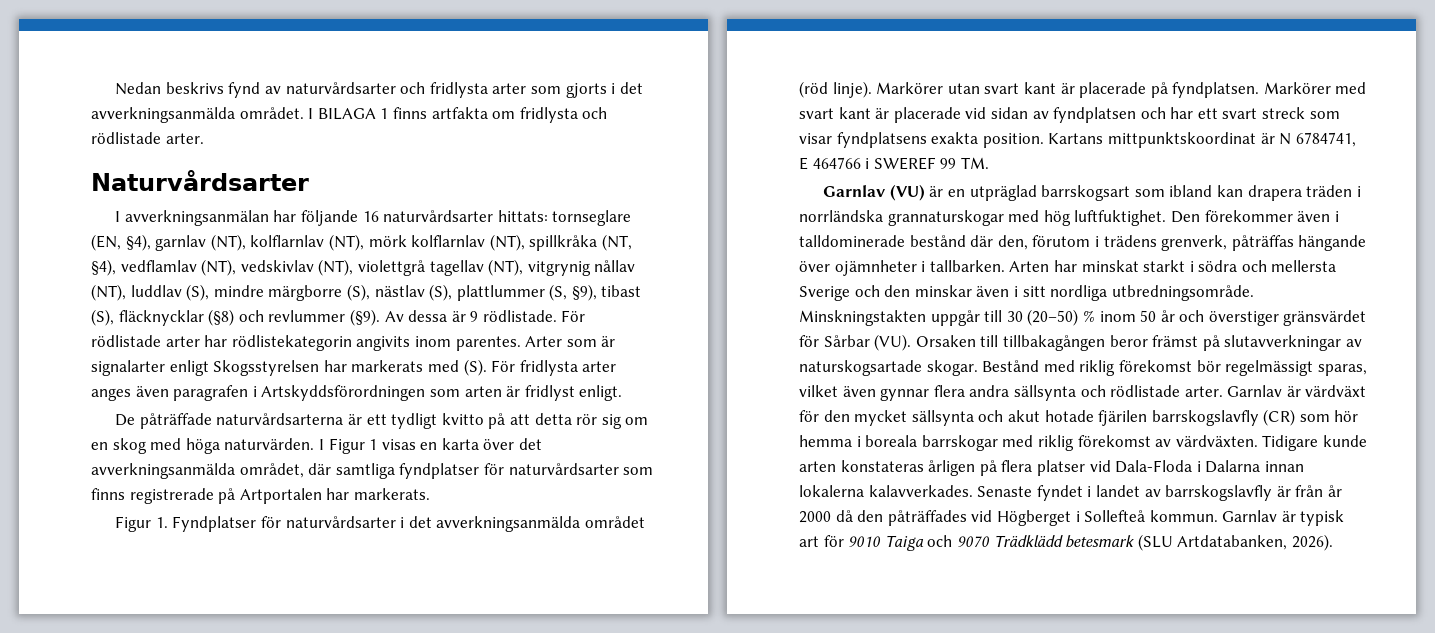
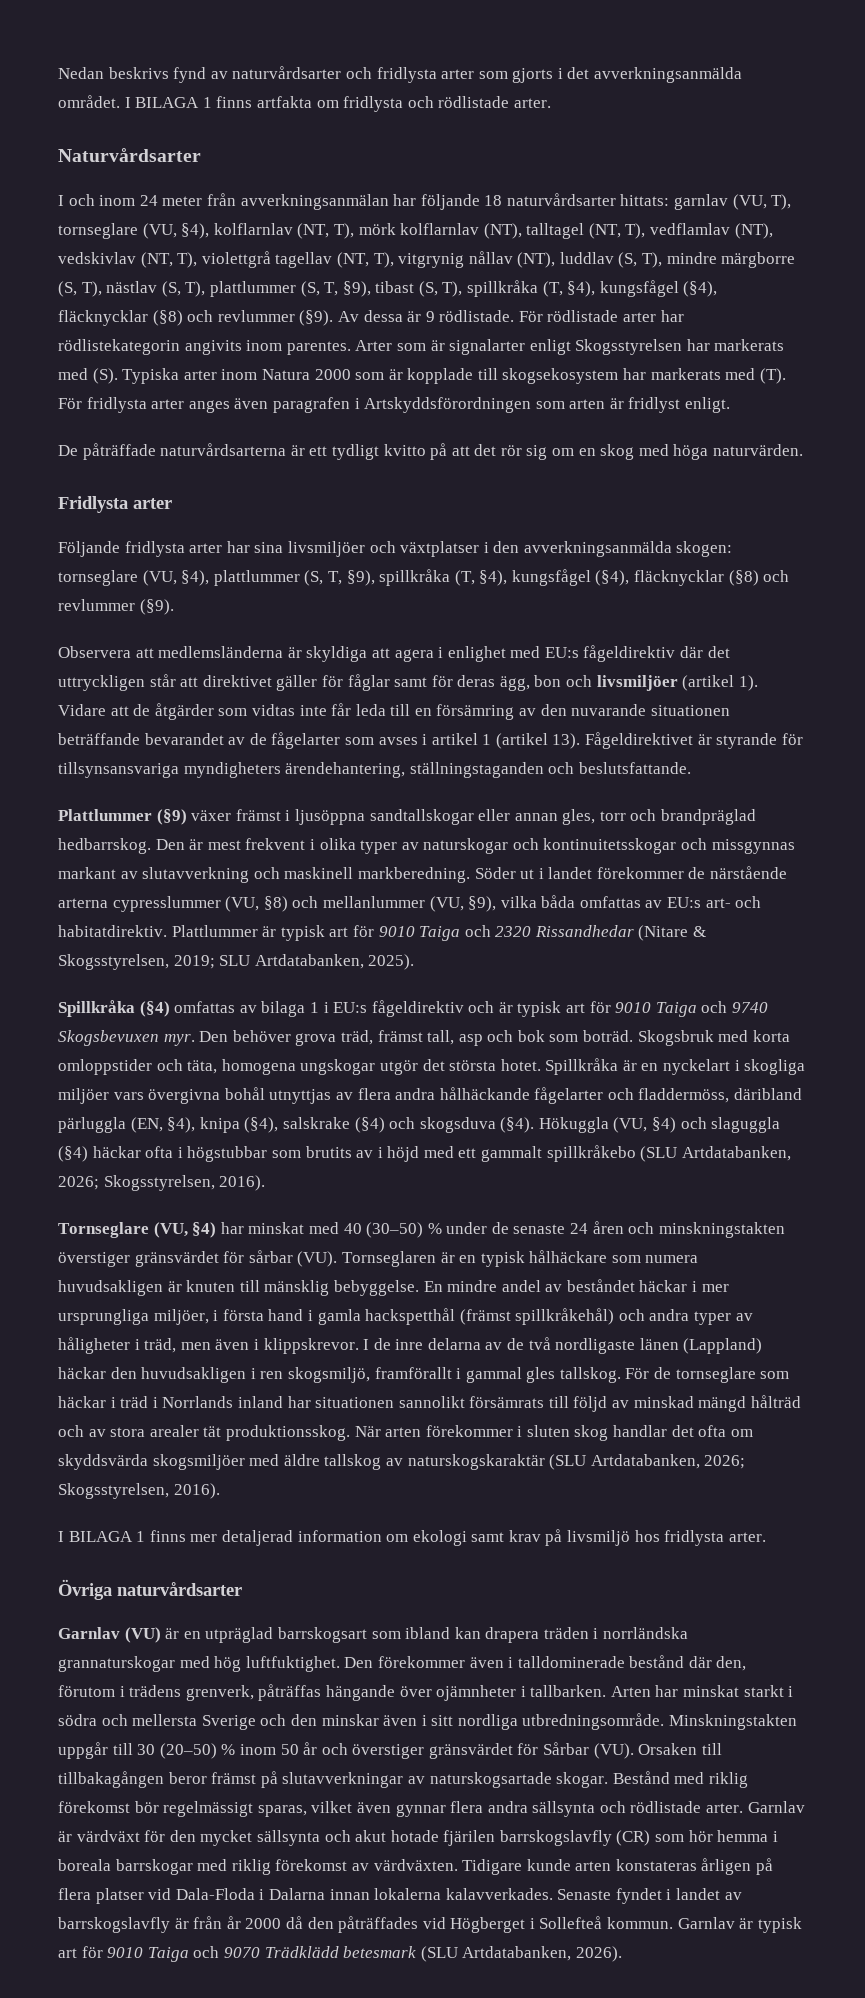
(121, 216) none -> [68,193,236,206] och inom 24 meter från
[362,211,379,222] 16 -> [484,195,503,206] 18
[552,210,632,226] [91,234,632,251] [91,259,636,276] [91,284,568,301] tornseglare (EN, §4), garnlav (NT), kolflarnlav (NT), mörk kolflarnlav (NT), spillkråka (NT, §4), vedflamlav (NT), vedskivlav (NT), violettgrå tagellav (NT), vitgrynig nållav (NT), luddlav (S), mindre märgborre (S), nästlav (S), plattlummer (S, -> [674,194,792,210] [58,223,773,239] [58,251,796,268] [58,281,339,297] garnlav (VU, T), tornseglare (VU, §4), kolflarnlav (NT, T), mörk kolflarnlav (NT), talltagel (NT, T), vedflamlav (NT), vedskivlav (NT, T), violettgrå tagellav (NT, T), vitgrynig nållav (NT), luddlav (S, T), mindre märgborre (S, T), nästlav (S, T), plattlummer (S, T,
[91,309,114,326] (S), -> [418,280,718,297] (S, T), spillkråka (T, §4), kungsfågel (§4),
(487, 367) none -> [122,368,786,384] Typiska arter inom Natura 2000 som är kopplade till skogsekosystem har markerats med (T).
[534,413,572,425] detta -> [474,444,497,456] det
[318,438,543,454] [91,463,654,479] [91,488,430,504] [115,516,645,532] [799,81,1367,98] [799,107,1340,123] [799,132,1356,148] [799,157,989,170] I Figur 1 visas en karta över det avverkningsanmälda området, där samtliga fyndplatser för naturvårdsarter som finns registrerade på Artportalen har markerats. // Figur 1. Fyndplatser för naturvårdsarter i det avverkningsanmälda området (röd linje). Markörer utan svart kant är placerade på fyndplatsen. Markörer med svart kant är placerade vid sidan av fyndplatsen och har ett svart streck som visar fyndplatsens exakta position. Kartans mittpunktskoordinat är N 6784741, E 464766 i SWEREF 99 TM. -> [58,496,172,513] [58,541,733,557] [58,569,790,586] [58,599,174,615] [58,645,730,662] [58,674,758,691] [58,703,730,720] [58,732,803,749] [58,762,691,778] [58,809,757,825] [58,838,795,854] [58,866,788,883] [58,895,762,912] [58,925,707,941] [58,954,415,970] [58,1000,769,1017] [58,1030,790,1046] [58,1058,806,1075] [58,1087,803,1104] [58,1117,781,1133] [58,1145,791,1162] [58,1175,266,1191] [58,1221,785,1238] [58,1250,699,1267] [58,1279,729,1296] [58,1308,753,1325] [58,1337,763,1354] [58,1367,790,1383] [58,1395,801,1412] [58,1425,753,1441] [58,1454,746,1470] [58,1483,220,1499] [58,1529,766,1546] [58,1579,242,1600] // Fridlysta arter // Följande fridlysta arter har sina livsmiljöer och växtplatser i den avverkningsanmälda skogen: tornseglare (VU, §4), plattlummer (S, T, §9), spillkråka (T, §4), kungsfågel (§4), fläcknycklar (§8) och revlummer (§9). // Observera att medlemsländerna är skyldiga att agera i enlighet med EU:s fågeldirektiv där det uttryckligen står att direktivet gäller för fåglar samt för deras ägg, bon och livsmiljöer (artikel 1). Vidare att de åtgärder som vidtas inte får leda till en försämring av den nuvarande situationen beträffande bevarandet av de fågelarter som avses i artikel 1 (artikel 13). Fågeldirektivet är styrande för tillsynsansvariga myndigheters ärendehantering, ställningstaganden och beslutsfattande. // Plattlummer (§9) växer främst i ljusöppna sandtallskogar eller annan gles, torr och brandpräglad hedbarrskog. Den är mest frekvent i olika typer av naturskogar och kontinuitetsskogar och missgynnas markant av slutavverkning och maskinell markberedning. Söder ut i landet förekommer de närstående arterna cypresslummer (VU, §8) och mellanlummer (VU, §9), vilka båda omfattas av EU:s art- och habitatdirektiv. Plattlummer är typisk art för 9010 Taiga och 2320 Rissandhedar (Nitare & Skogsstyrelsen, 2019; SLU Artdatabanken, 2025). // Spillkråka (§4) omfattas av bilaga 1 i EU:s fågeldirektiv och är typisk art för 9010 Taiga och 9740 Skogsbevuxen myr. Den behöver grova träd, främst tall, asp och bok som boträd. Skogsbruk med korta omloppstider och täta, homogena ungskogar utgör det största hotet. Spillkråka är en nyckelart i skogliga miljöer vars övergivna bohål utnyttjas av flera andra hålhäckande fågelarter och fladdermöss, däribland pärluggla (EN, §4), knipa (§4), salskrake (§4) och skogsduva (§4). Hökuggla (VU, §4) och slaguggla (§4) häckar ofta i högstubbar som brutits av i höjd med ett gammalt spillkråkebo (SLU Artdatabanken, 2026; Skogsstyrelsen, 2016). // Tornseglare (VU, §4) har minskat med 40 (30–50) % under de senaste 24 åren och minskningstakten överstiger gränsvärdet för sårbar (VU). Tornseglaren är en typisk hålhäckare som numera huvudsakligen är knuten till mänsklig bebyggelse. En mindre andel av beståndet häckar i mer ursprungliga miljöer, i första hand i gamla hackspetthål (främst spillkråkehål) och andra typer av håligheter i träd, men även i klippskrevor. I de inre delarna av de två nordligaste länen (Lappland) häckar den huvudsakligen i ren skogsmiljö, framförallt i gammal gles tallskog. För de tornseglare som häckar i träd i Norrlands inland har situationen sannolikt försämrats till följd av minskad mängd hålträd och av stora arealer tät produktionsskog. När arten förekommer i sluten skog handlar det ofta om skyddsvärda skogsmiljöer med äldre tallskog av naturskogskaraktär (SLU Artdatabanken, 2026; Skogsstyrelsen, 2016). // I BILAGA 1 finns mer detaljerad information om ekologi samt krav på livsmiljö hos fridlysta arter. // Övriga naturvårdsarter

